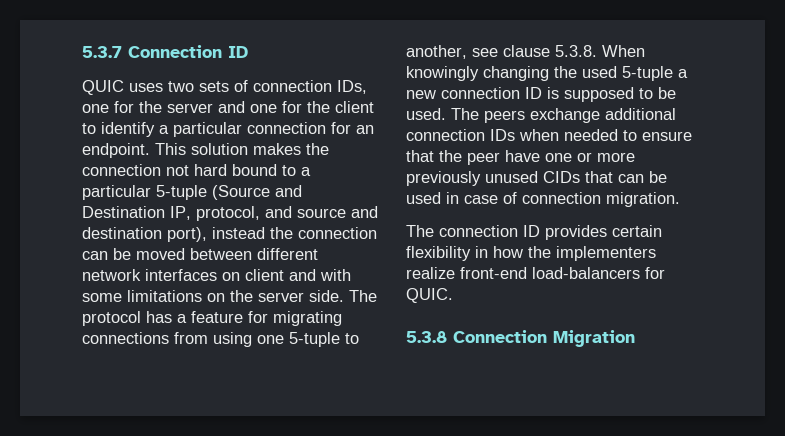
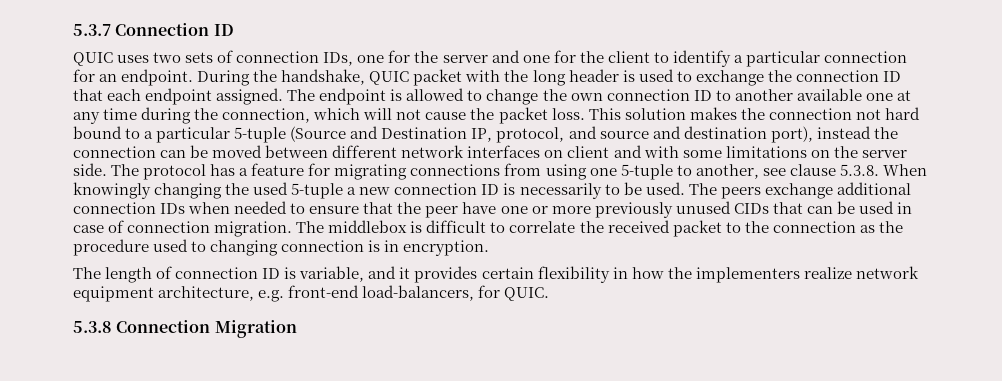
(150, 150) none -> [197,69,901,86] [73,88,911,105] [73,107,585,124] During the handshake, QUIC packet with the long header is used to exchange the connection ID that each endpoint assigned. The endpoint is allowed to change the own connection ID to another available one at any time during the connection, which will not cause the packet loss.
[564,87,634,102] supposed -> [519,183,602,199] necessarily
[406,225,540,237] // The connection ID -> [296,220,903,237] [73,239,490,256] [73,266,411,283] The middlebox is difficult to correlate the received packet to the connection as the procedure used to changing connection is in encryption. // The length of connection ID is variable, and it
[460,267,640,279] front-end load-balancers -> [855,266,919,279] [73,285,475,302] network equipment architecture, e.g. front-end load-balancers,

